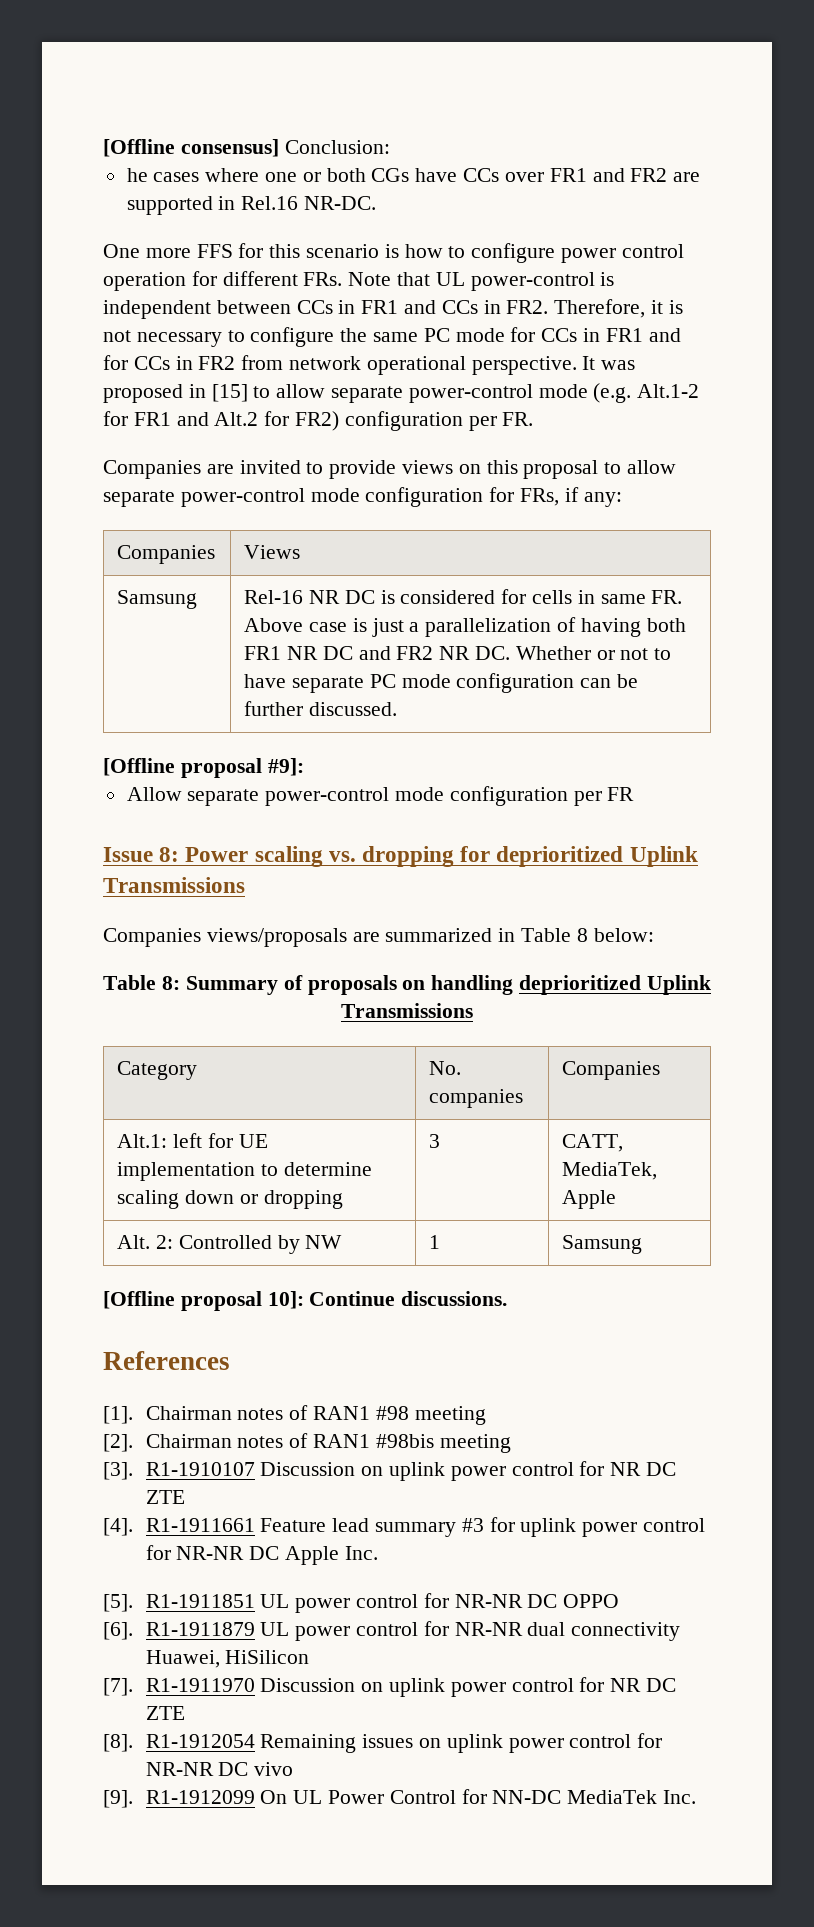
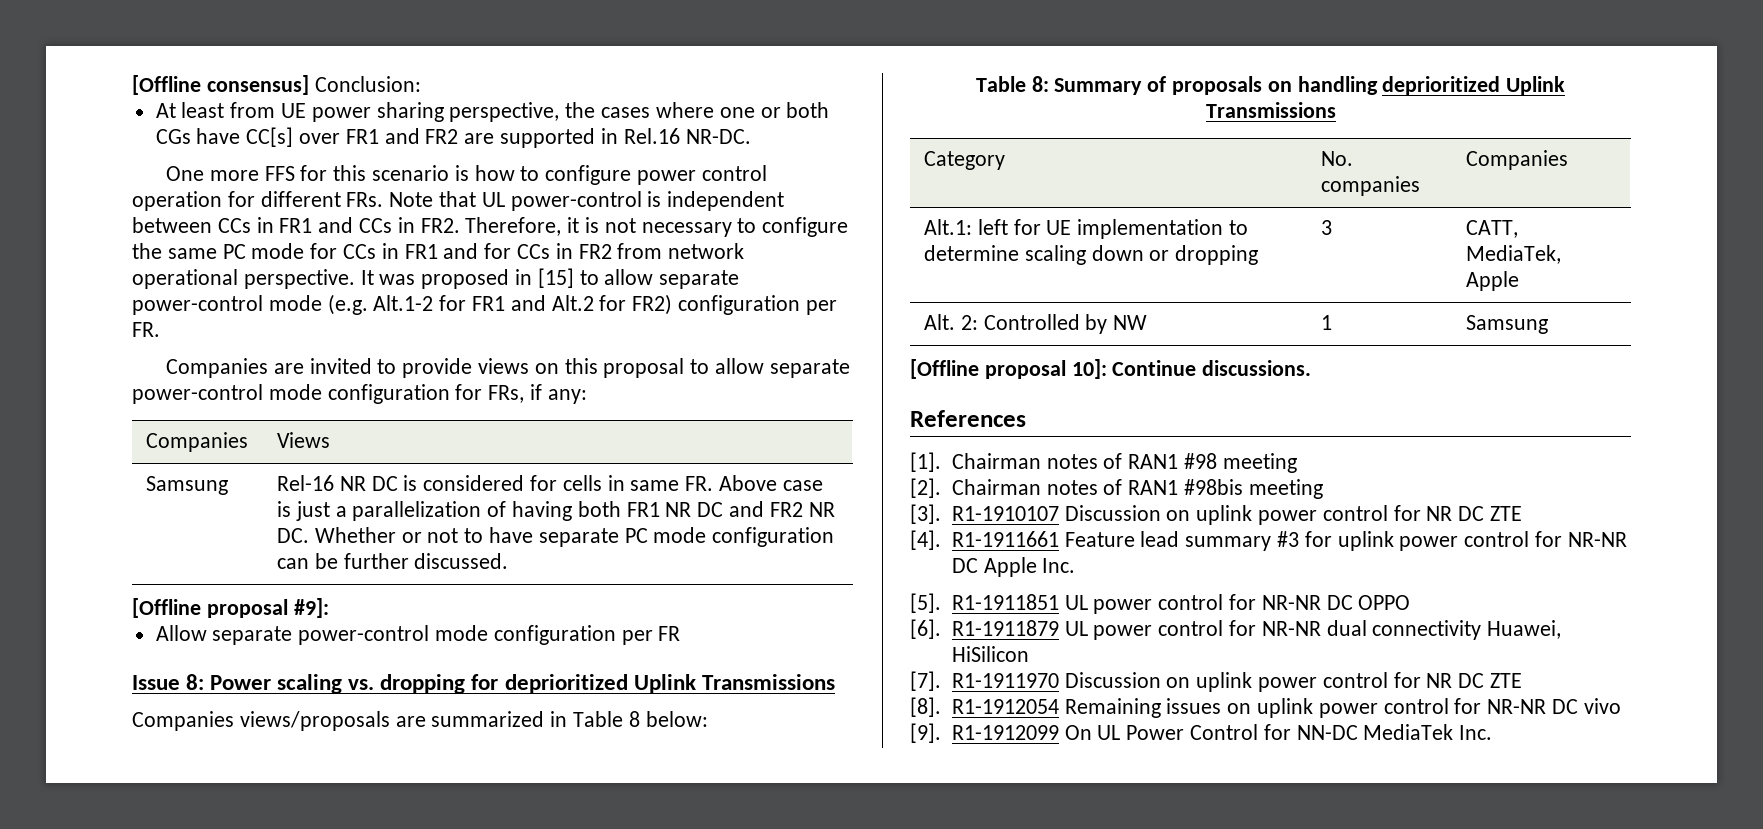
[126,168,148,182] he -> [155,102,596,122] At least from UE power sharing perspective, the
[463,168,500,182] CCs -> [246,127,294,147] CC[s]

